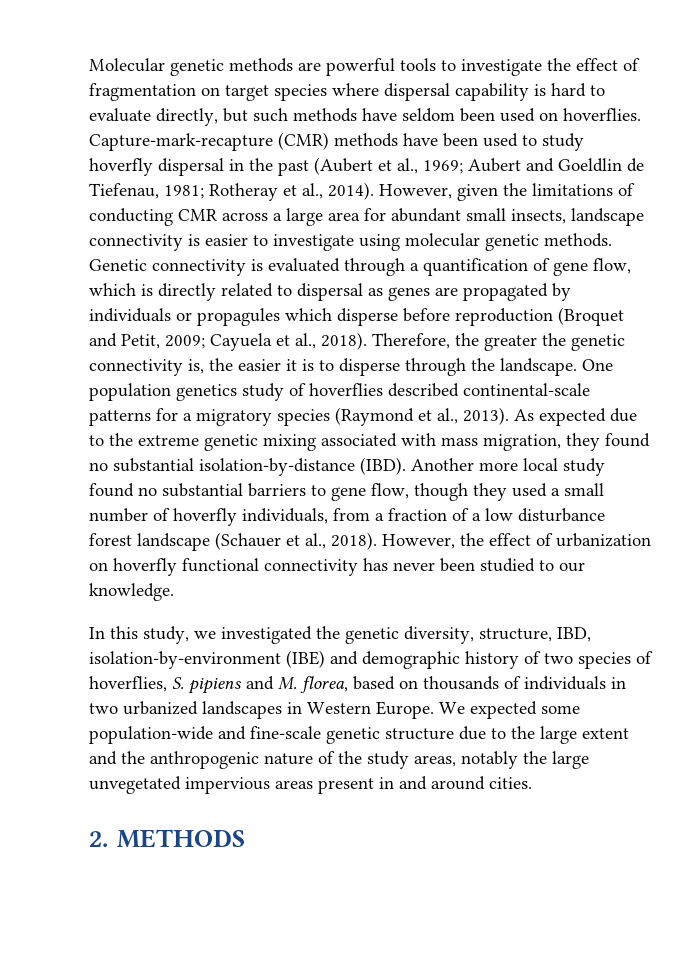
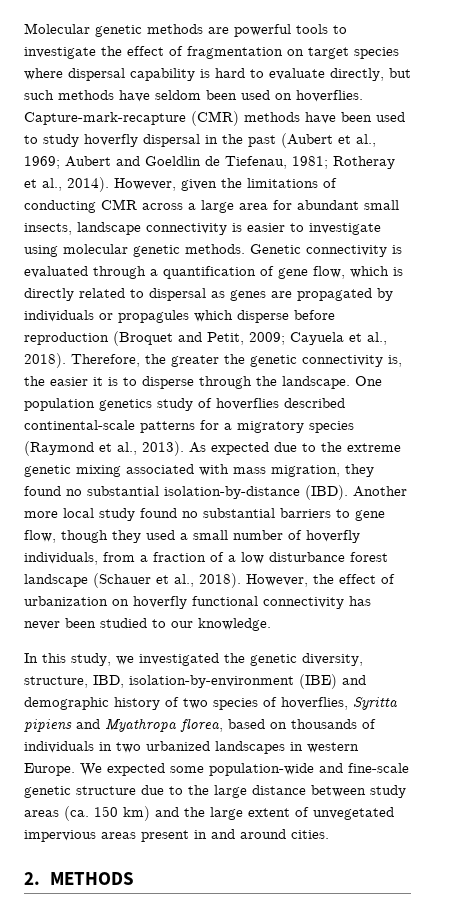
[172,677,184,689] S. -> [353,697,398,710] Syritta
[278,677,297,690] M. -> [105,718,177,732] Myathropa
[307,702,371,714] Western -> [307,742,359,753] western
[582,728,629,739] [89,751,589,769] extent and the anthropogenic nature of the study areas, notably the large -> [252,785,406,798] [24,806,309,821] distance between study areas (ca. 150 km) and the large extent of

